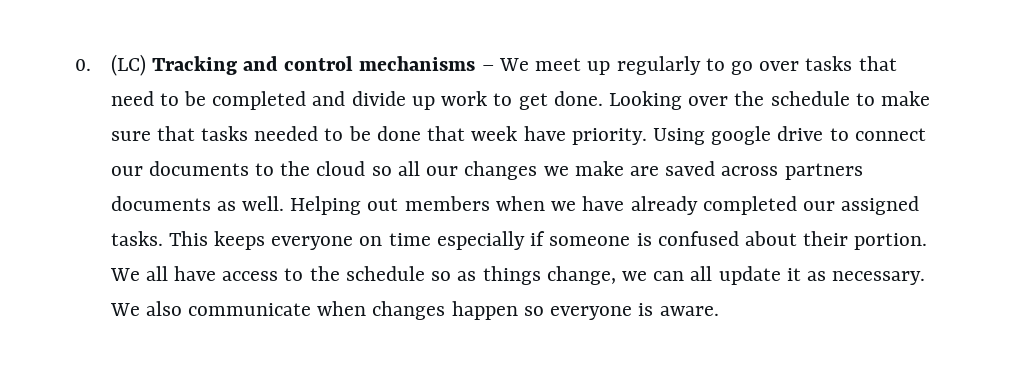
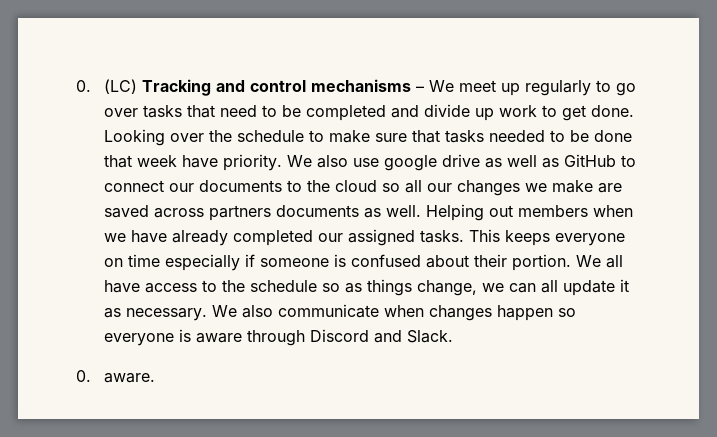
[652,126,824,145] Using google drive -> [287,154,617,171] We also use google drive as well as GitHub
(654, 309) none -> [196,329,454,346] [76,370,91,382] aware through Discord and Slack. // 0.

